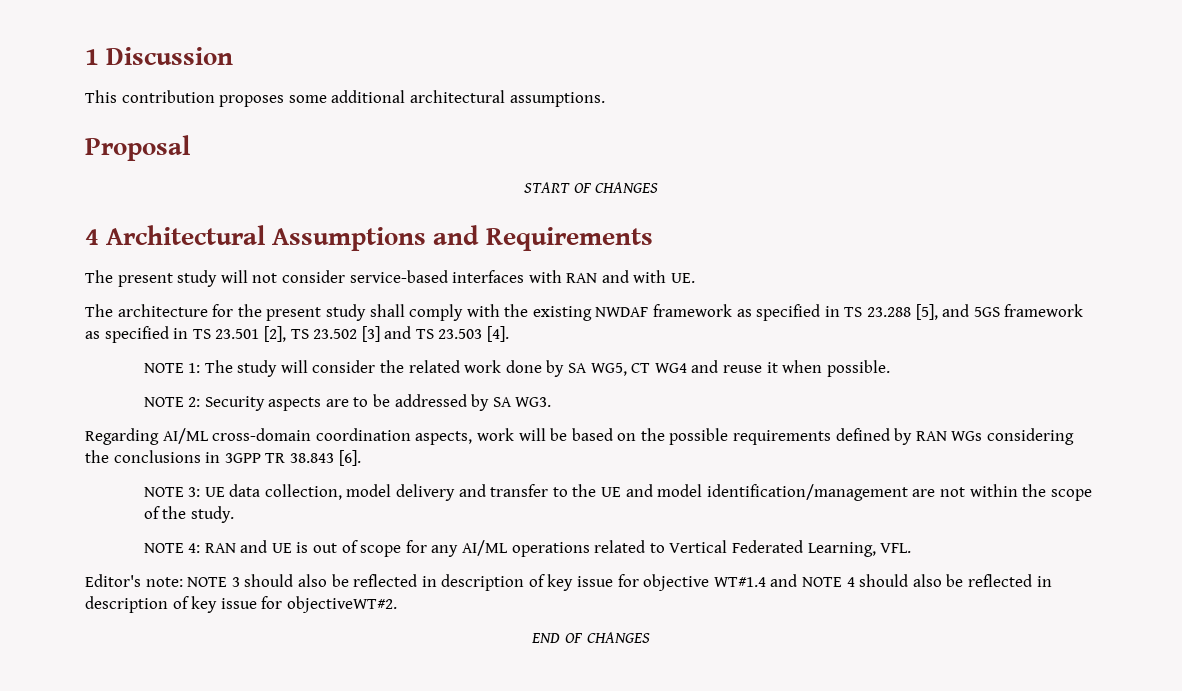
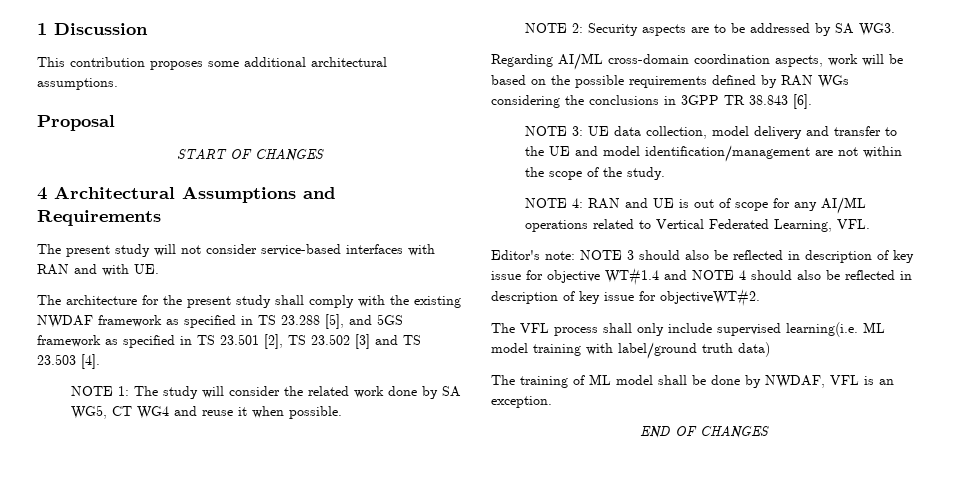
(397, 604) none -> [491,322,885,337] [491,342,770,359] [491,374,894,388] [491,396,552,408] // The VFL process shall only include supervised learning(i.e. ML model training with label/ground truth data) // The training of ML model shall be done by NWDAF, VFL is an exception.

